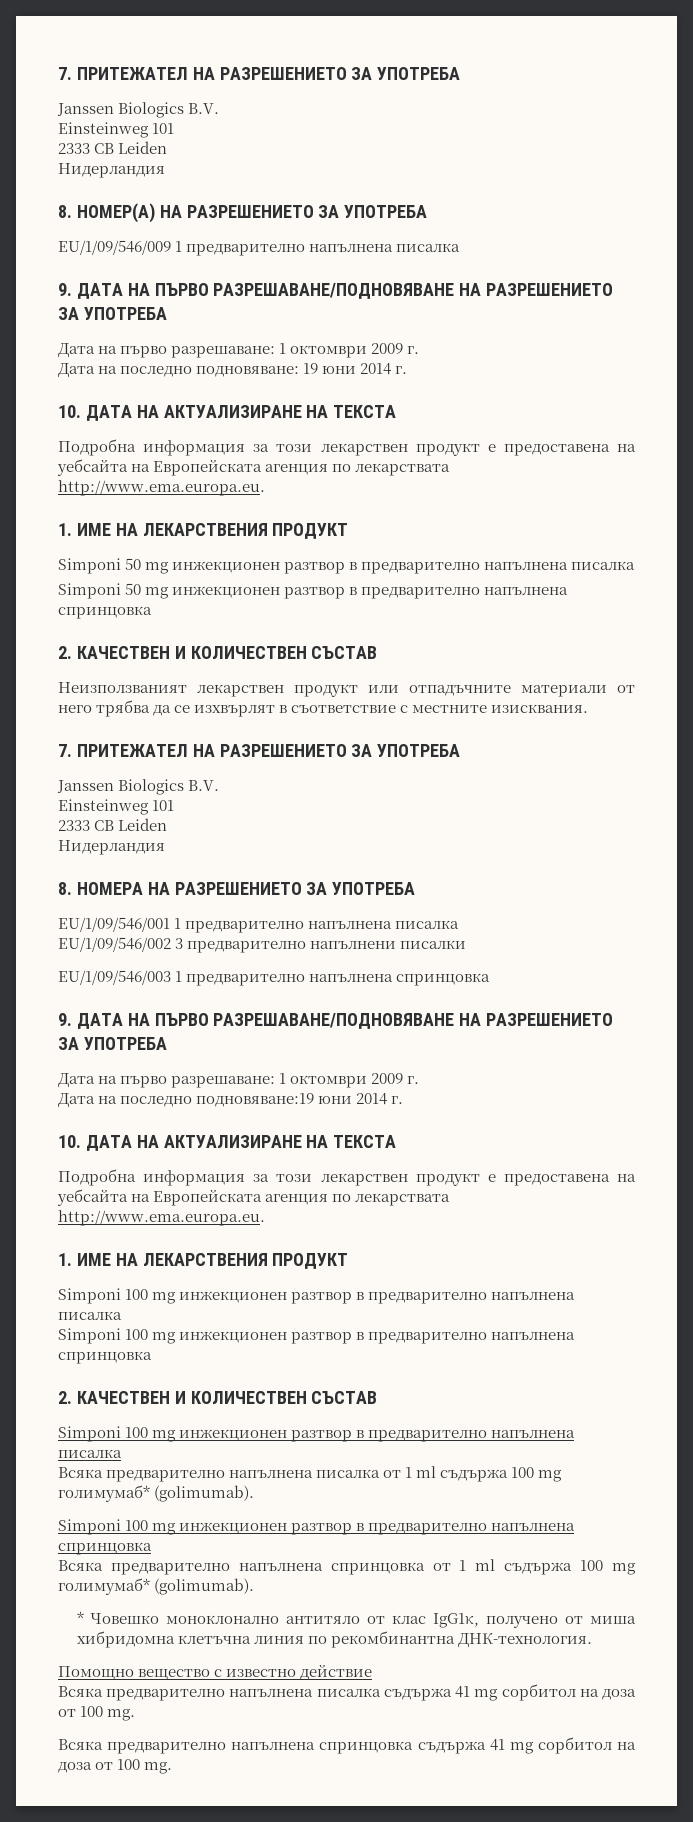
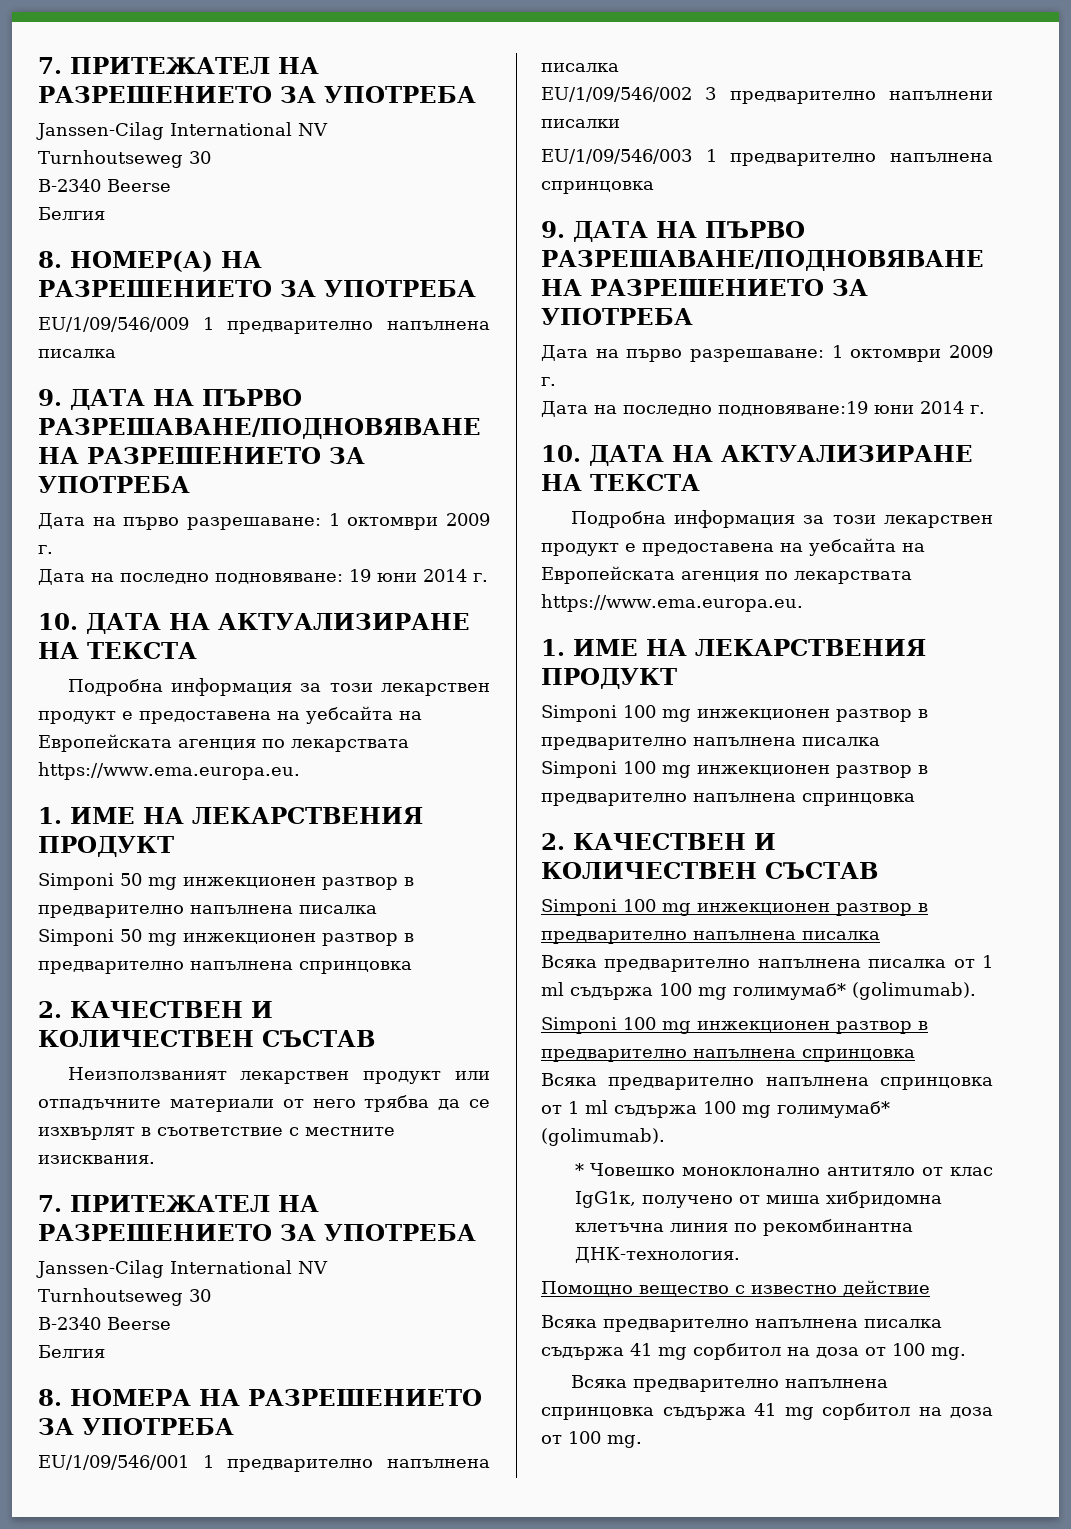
[58,67,461,80] [57,102,220,118] [58,122,175,138] [58,141,168,154] [58,163,165,178] 7. ПРИТЕЖАТЕЛ НА РАЗРЕШЕНИЕТО ЗА УПОТРЕБА // Janssen Biologics B.V. // Einsteinweg 101 // 2333 CB Leiden // Нидерландия -> [38,57,319,74] [38,86,476,103] [36,122,328,140] [38,150,211,168] [38,179,171,192] [38,207,105,220] 7. ПРИТЕЖАТЕЛ НА РАЗРЕШЕНИЕТО ЗА УПОТРЕБА // Janssen-Cilag International NV // Turnhoutseweg 30 // B-2340 Beerse // Белгия
[58,480,265,496] http://www.ema.europa.eu. -> [38,762,300,780] https://www.ema.europa.eu.
[57,779,220,795] [58,799,175,815] [58,818,168,831] [58,840,165,855] Janssen Biologics B.V. // Einsteinweg 101 // 2333 CB Leiden // Нидерландия -> [36,1260,328,1278] [38,1288,211,1306] [38,1317,171,1330] [38,1345,105,1358] Janssen-Cilag International NV // Turnhoutseweg 30 // B-2340 Beerse // Белгия
[58,1210,265,1226] http://www.ema.europa.eu. -> [541,594,803,612] https://www.ema.europa.eu.

